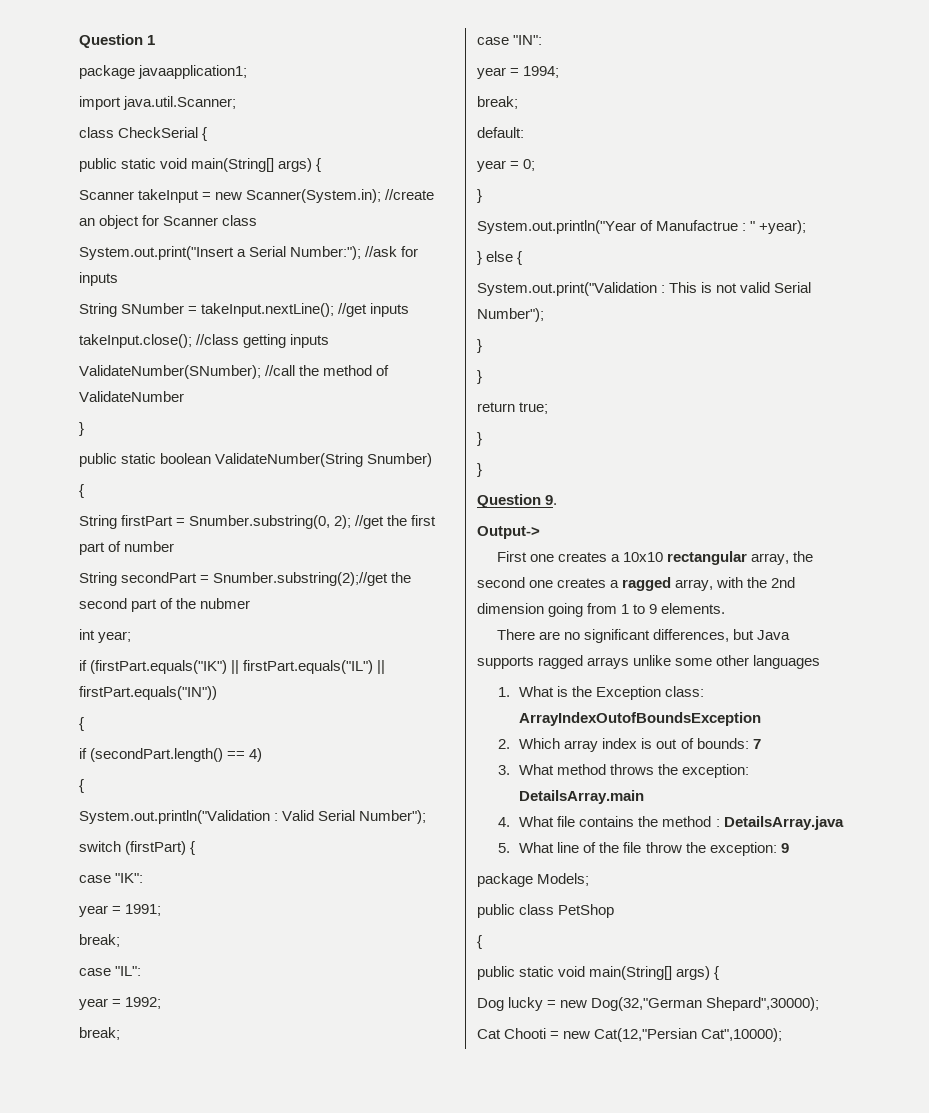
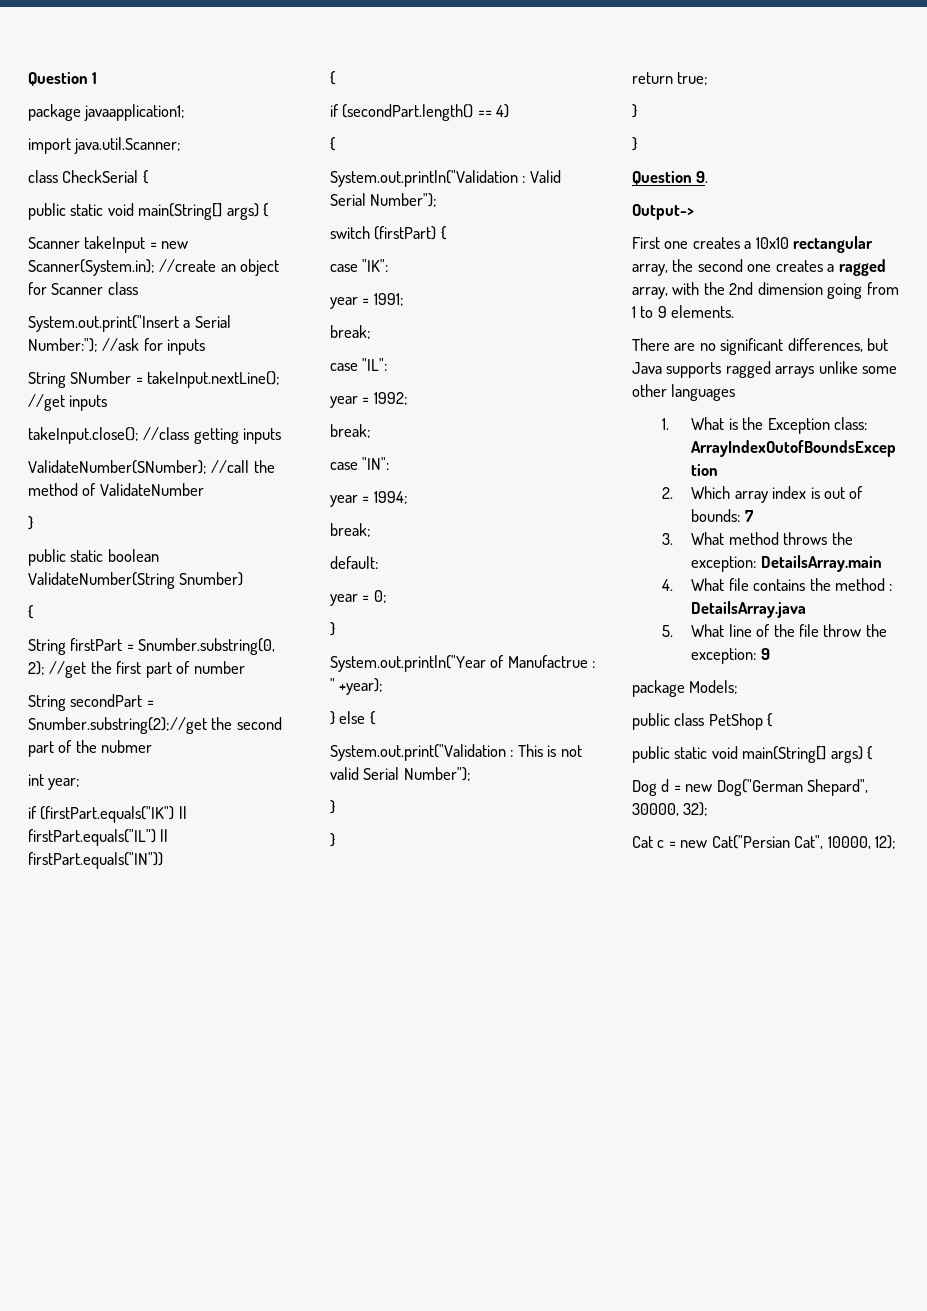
(615, 911) // -> (763, 721) none
[508,997,820,1011] lucky = new Dog(32,"German Shepard",30000); -> [661,779,869,796] [632,802,709,816] d = new Dog("German Shepard", 30000, 32);
[504,1028,783,1042] Chooti = new Cat(12,"Persian Cat",10000); -> [657,835,897,849] c = new Cat("Persian Cat", 10000, 12);

